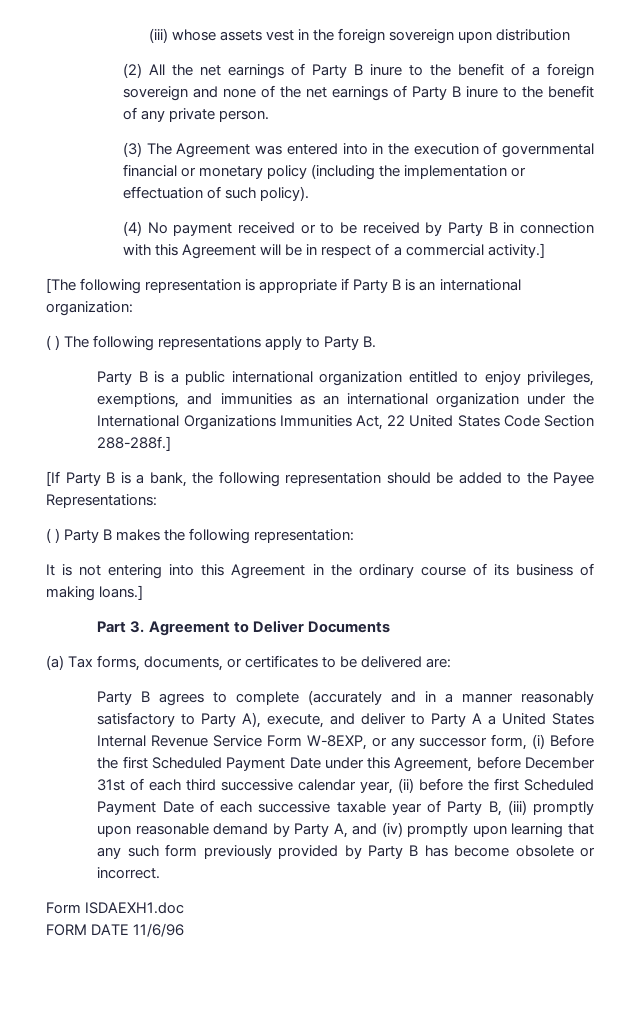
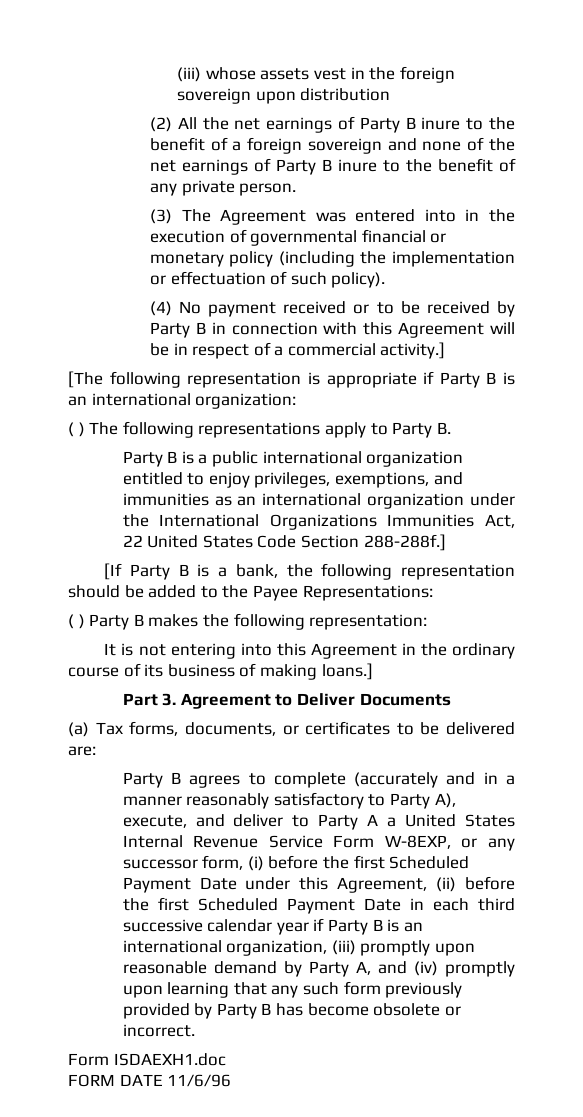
[550,734,594,747] Before -> [268,855,319,869] before
[476,756,595,769] [97,778,394,794] before December 31st of each third successive calendar year, -> (428, 885) none
[199,800,502,816] of each successive taxable year of Party B, -> [409,898,515,911] [122,918,423,935] [122,940,328,956] in each third successive calendar year if Party B is an international organization,

